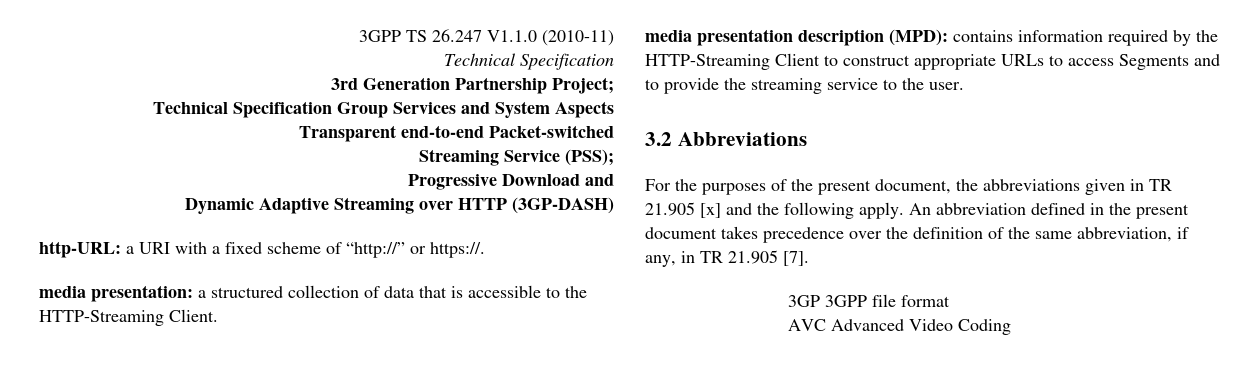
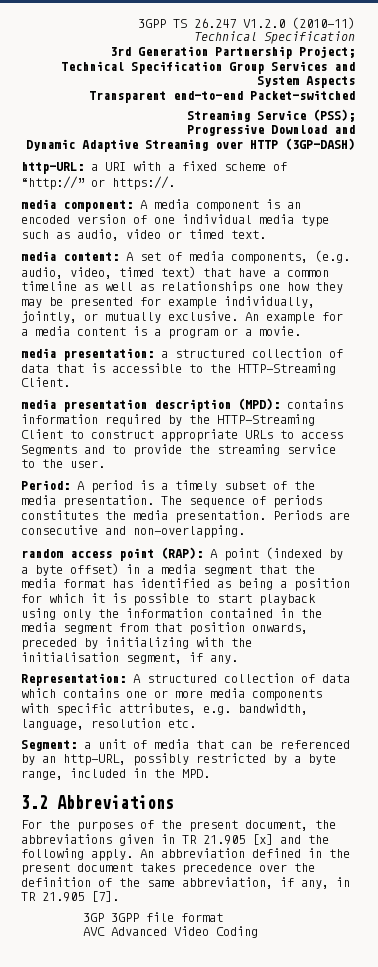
[487,30,537,42] V1.1.0 -> [243,19,285,28] V1.2.0
(485, 250) none -> [21,199,301,212] [21,214,329,227] [21,229,266,241] [21,250,350,264] [21,266,329,279] [21,281,343,294] [21,296,315,309] [21,311,343,324] [21,326,301,339] // media component: A media component is an encoded version of one individual media type such as audio, video or timed text. // media content: A set of media components, (e.g. audio, video, timed text) that have a common timeline as well as relationships one how they may be presented for example individually, jointly, or mutually exclusive. An example for a media content is a program or a movie.
(964, 86) none -> [21,480,315,493] [21,495,322,508] [21,510,350,523] [21,525,245,538] [21,547,343,561] [21,563,315,576] [21,578,350,591] [21,593,316,606] [21,608,322,620] [21,622,308,635] [21,637,252,650] [21,652,238,664] [21,673,350,686] [21,688,322,701] [21,703,308,716] [21,718,196,730] [21,739,350,751] [21,753,336,766] [21,768,210,780] // Period: A period is a timely subset of the media presentation. The sequence of periods constitutes the media presentation. Periods are consecutive and non-overlapping. // random access point (RAP): A point (indexed by a byte offset) in a media segment that the media format has identified as being a position for which it is possible to start playback using only the information contained in the media segment from that position onwards, preceded by initializing with the initialisation segment, if any. // Representation: A structured collection of data which contains one or more media components with specific attributes, e.g. bandwidth, language, resolution etc. // Segment: a unit of media that can be referenced by an http-URL, possibly restricted by a byte range, included in the MPD.

